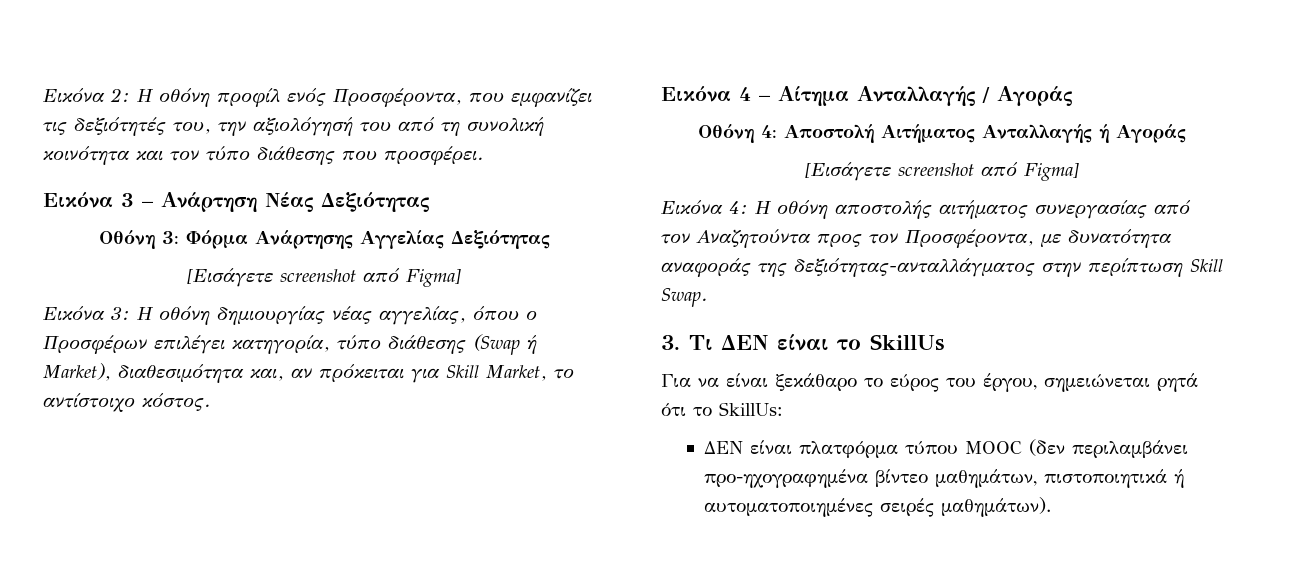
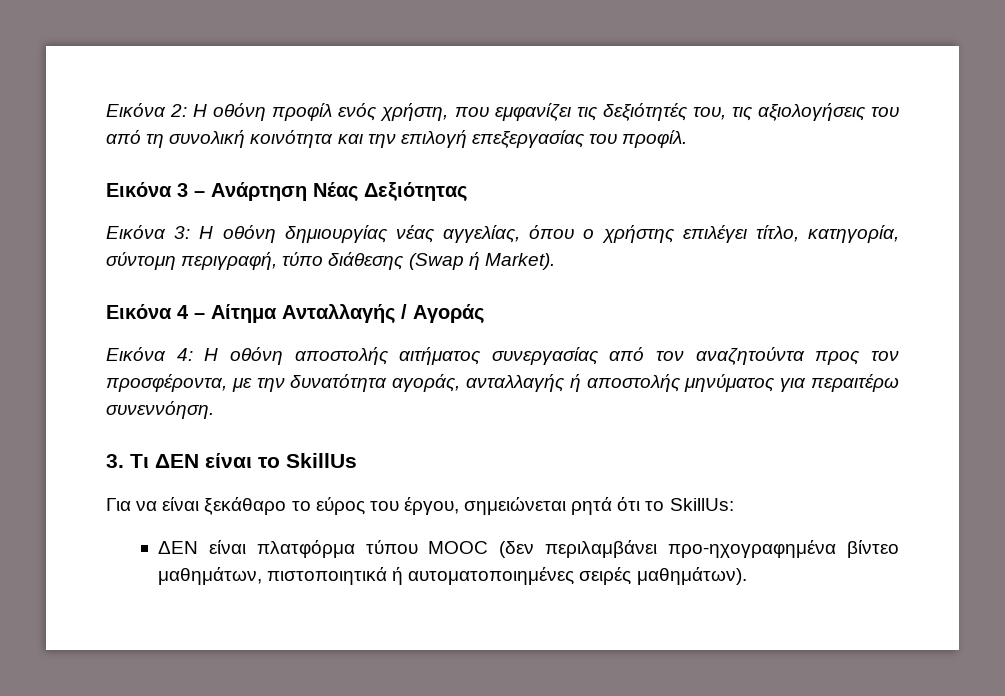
[333,88,462,107] Προσφέροντα, -> [380,103,449,121] χρήστη,
[218,117,353,136] την αξιολόγησή -> [731,103,866,121] τις αξιολογήσεις
[170,146,484,165] τον τύπο διάθεσης που προσφέρει. -> [367,130,688,148] την επιλογή επεξεργασίας του προφίλ.
[98,230,550,249] [187,268,461,287] // Οθόνη 3: Φόρμα Ανάρτησης Αγγελίας Δεξιότητας // [Εισάγετε screenshot από Figma] -> (467, 192) none
[43,334,537,355] [43,363,574,383] [43,393,211,412] Προσφέρων επιλέγει κατηγορία, τύπο διάθεσης (Swap ή Market), διαθεσιμότητα και, αν πρόκειται για Skill Market, το αντίστοιχο κόστος. -> [601,225,899,243] [106,252,555,270] χρήστης επιλέγει τίτλο, κατηγορία, σύντομη περιγραφή, τύπο διάθεσης (Swap ή Market).
[698,124,1186,143] [805,162,1079,181] // Οθόνη 4: Αποστολή Αιτήματος Ανταλλαγής ή Αγοράς // [Εισάγετε screenshot από Figma] -> (484, 314) none
[696,229,811,248] Αναζητούντα -> [695,347,805,365] αναζητούντα
[904,229,1172,248] [661,258,1223,277] [661,288,708,307] Προσφέροντα, με δυνατότητα αναφοράς της δεξιότητας-ανταλλάγματος στην περίπτωση Skill Swap. -> [106,374,899,392] [106,401,214,419] προσφέροντα, με την δυνατότητα αγοράς, ανταλλαγής ή αποστολής μηνύματος για περαιτέρω συνεννόηση.

